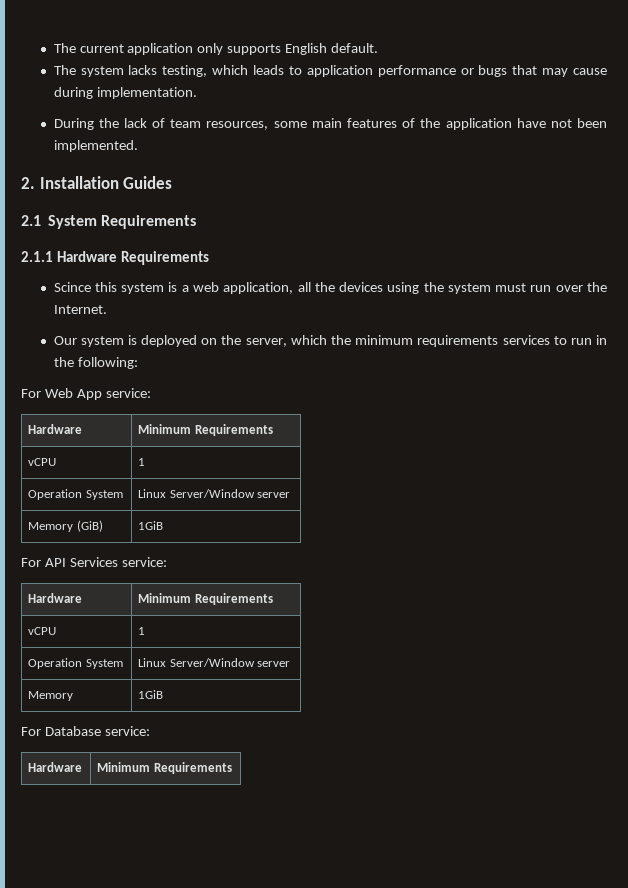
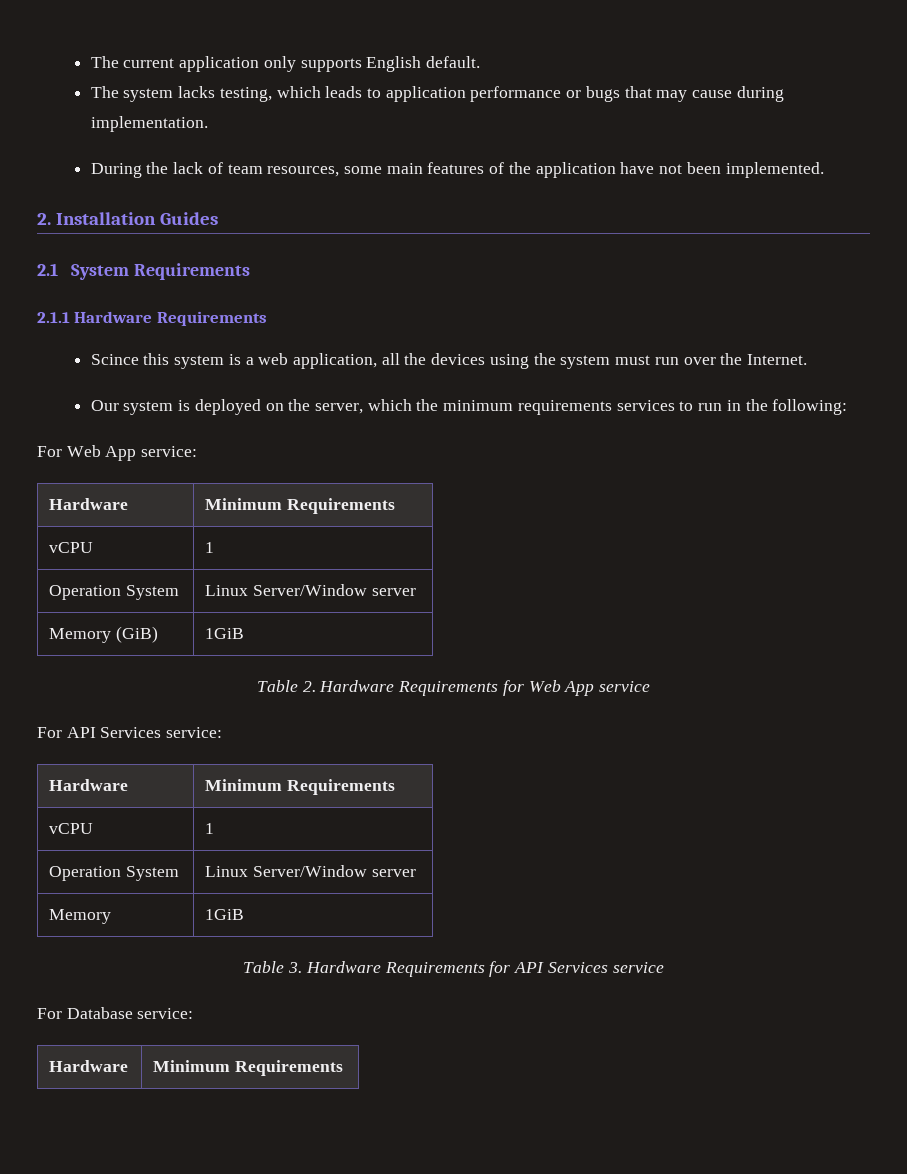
(164, 525) none -> [256,680,651,696] // Table 2. Hardware Requirements for Web App service
(164, 694) none -> [243,961,664,977] // Table 3. Hardware Requirements for API Services service

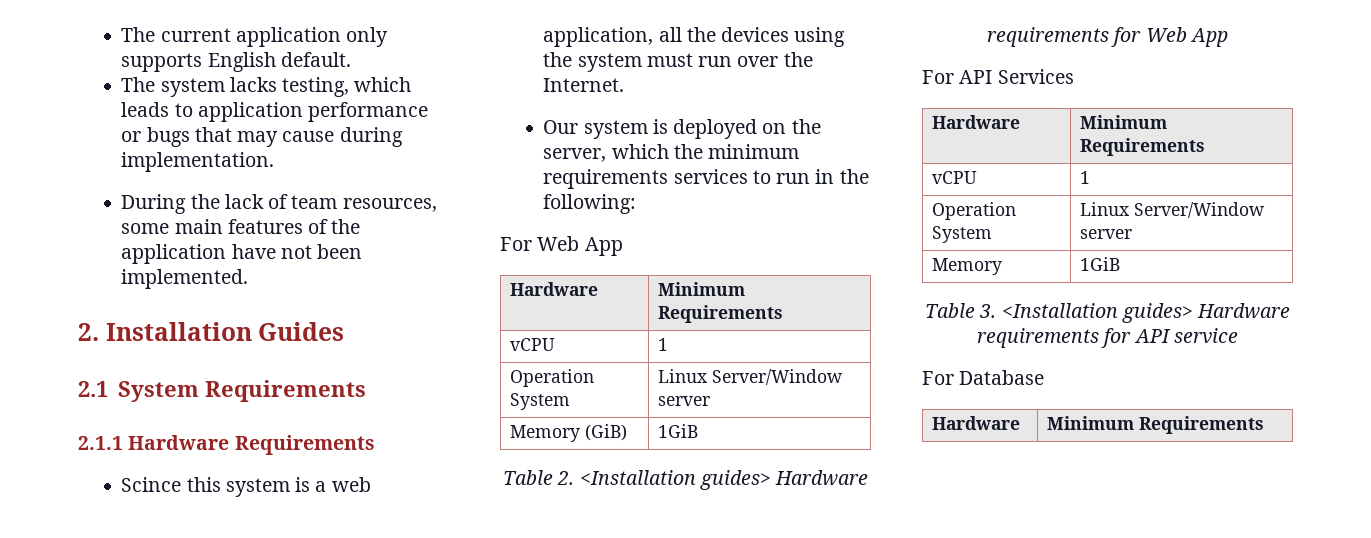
[141,446,198,457] service: -> (623, 246) none
[319,680,499,696] Hardware Requirements -> [579,470,869,490] [987,27,1110,47] <Installation guides> Hardware requirements
[599,681,651,692] service -> (1228, 37) none
[166,727,223,738] service: -> (1074, 76) none
[305,961,485,977] Hardware Requirements -> [1001,303,1291,323] [977,328,1100,348] <Installation guides> Hardware requirements
[547,962,608,973] Services -> (1171, 336) none
[137,1008,194,1019] service: -> (1045, 377) none

